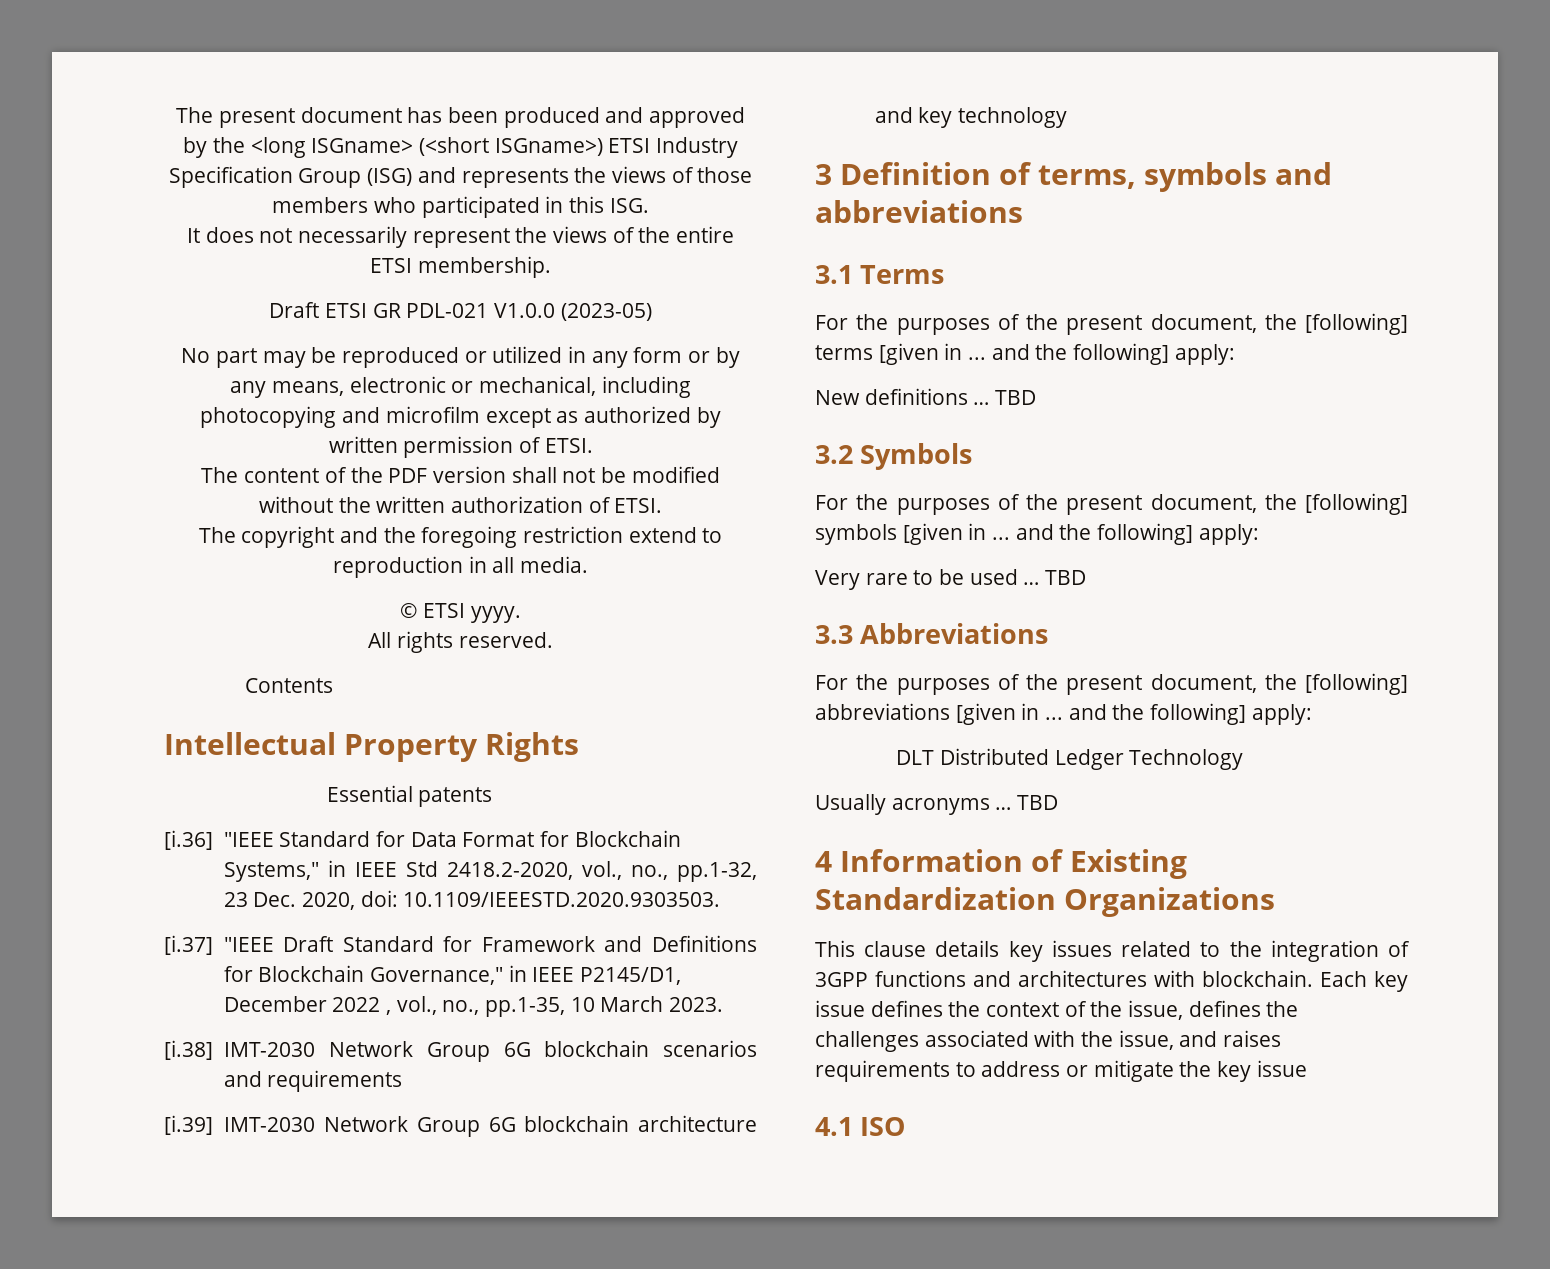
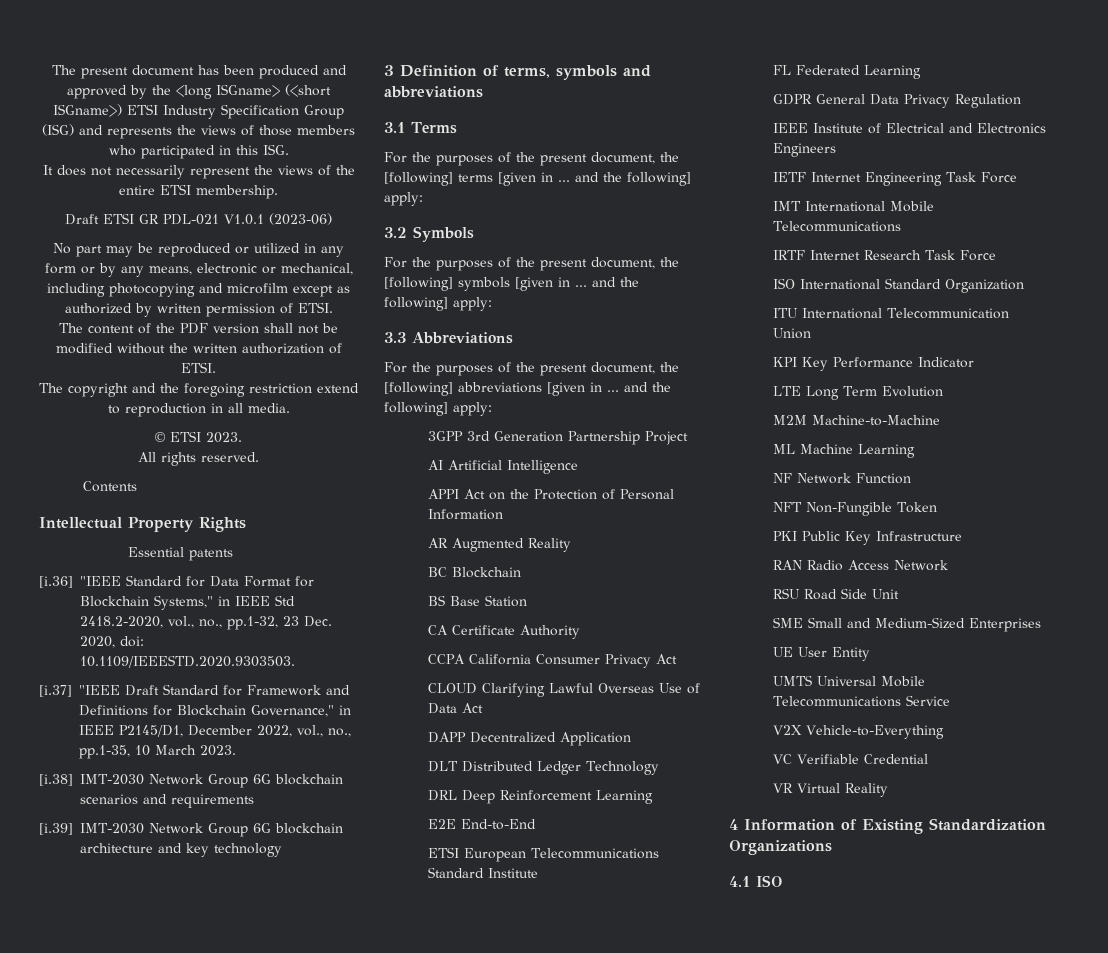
[494,303,652,321] V1.0.0 (2023-05) -> [224,213,332,225] V1.0.1 (2023-06)
[470,606,521,623] yyyy. -> [206,432,242,443] 2023.
[332,997,391,1015] 2022 , -> [257,725,292,737] 2022,
[815,388,1037,405] // New definitions … TBD -> (423, 199) none
[815,569,1087,590] // Very rare to be used … TBD -> (492, 304) none
[896,748,1244,770] [815,794,1059,815] DLT Distributed Ledger Technology // Usually acronyms … TBD -> [428,431,689,445] [428,460,579,474] [428,489,675,500] [428,509,504,520] [428,538,572,552] [428,567,522,578] [428,595,528,607] [428,625,581,639] [428,654,678,668] [428,683,701,697] [428,703,484,714] [428,732,632,746] [428,761,660,775] [428,790,654,804] [428,819,537,830] [428,847,660,862] [428,867,539,878] [773,65,922,79] [773,94,1022,108] [773,123,1047,134] [773,143,837,157] [773,172,1018,186] [773,201,935,212] [773,221,902,232] [773,250,997,261] [773,278,1025,293] [773,308,1010,319] [773,328,812,339] [773,357,975,371] [773,386,944,400] [773,415,941,426] [773,444,916,458] [773,473,912,484] [773,502,938,516] [773,531,963,545] [773,560,949,571] [773,588,900,600] [773,617,1042,632] [773,647,871,661] [773,675,926,687] [773,695,951,707] [773,725,945,739] [773,754,929,764] [773,783,889,797] 3GPP 3rd Generation Partnership Project // AI Artificial Intelligence // APPI Act on the Protection of Personal Information // AR Augmented Reality // BC Blockchain // BS Base Station // CA Certificate Authority // CCPA California Consumer Privacy Act // CLOUD Clarifying Lawful Overseas Use of Data Act // DAPP Decentralized Application // DLT Distributed Ledger Technology // DRL Deep Reinforcement Learning // E2E End-to-End // ETSI European Telecommunications Standard Institute // FL Federated Learning // GDPR General Data Privacy Regulation // IEEE Institute of Electrical and Electronics Engineers // IETF Internet Engineering Task Force // IMT International Mobile Telecommunications // IRTF Internet Research Task Force // ISO International Standard Organization // ITU International Telecommunication Union // KPI Key Performance Indicator // LTE Long Term Evolution // M2M Machine-to-Machine // ML Machine Learning // NF Network Function // NFT Non-Fungible Token // PKI Public Key Infrastructure // RAN Radio Access Network // RSU Road Side Unit // SME Small and Medium-Sized Enterprises // UE User Entity // UMTS Universal Mobile Telecommunications Service // V2X Vehicle-to-Everything // VC Verifiable Credential // VR Virtual Reality
[815,940,1410,962] [815,970,1408,992] [815,1000,1299,1020] [815,1030,1282,1052] [815,1060,1307,1082] // This clause details key issues related to the integration of 3GPP functions and architectures with blockchain. Each key issue defines the context of the issue, defines the challenges associated with the issue, and raises requirements to address or mitigate the key issue -> (832, 847) none

